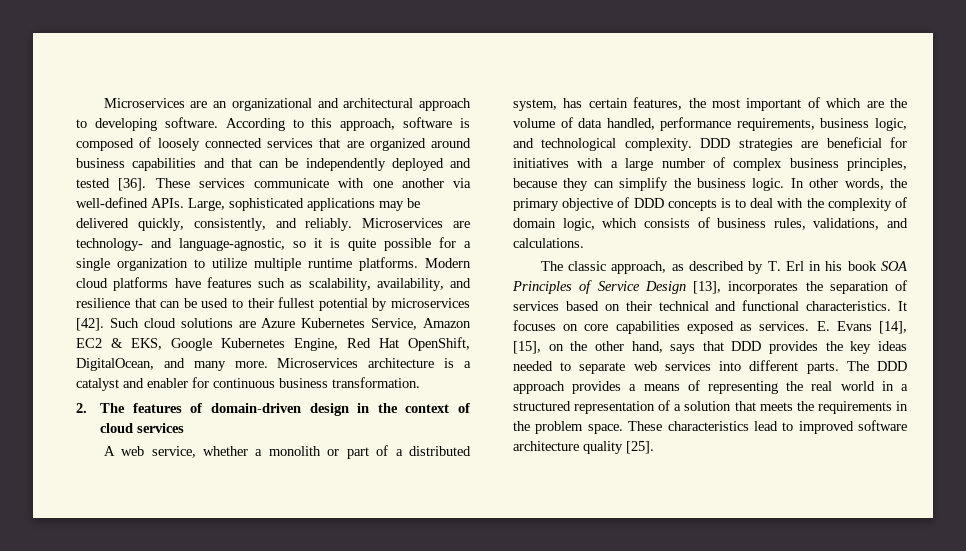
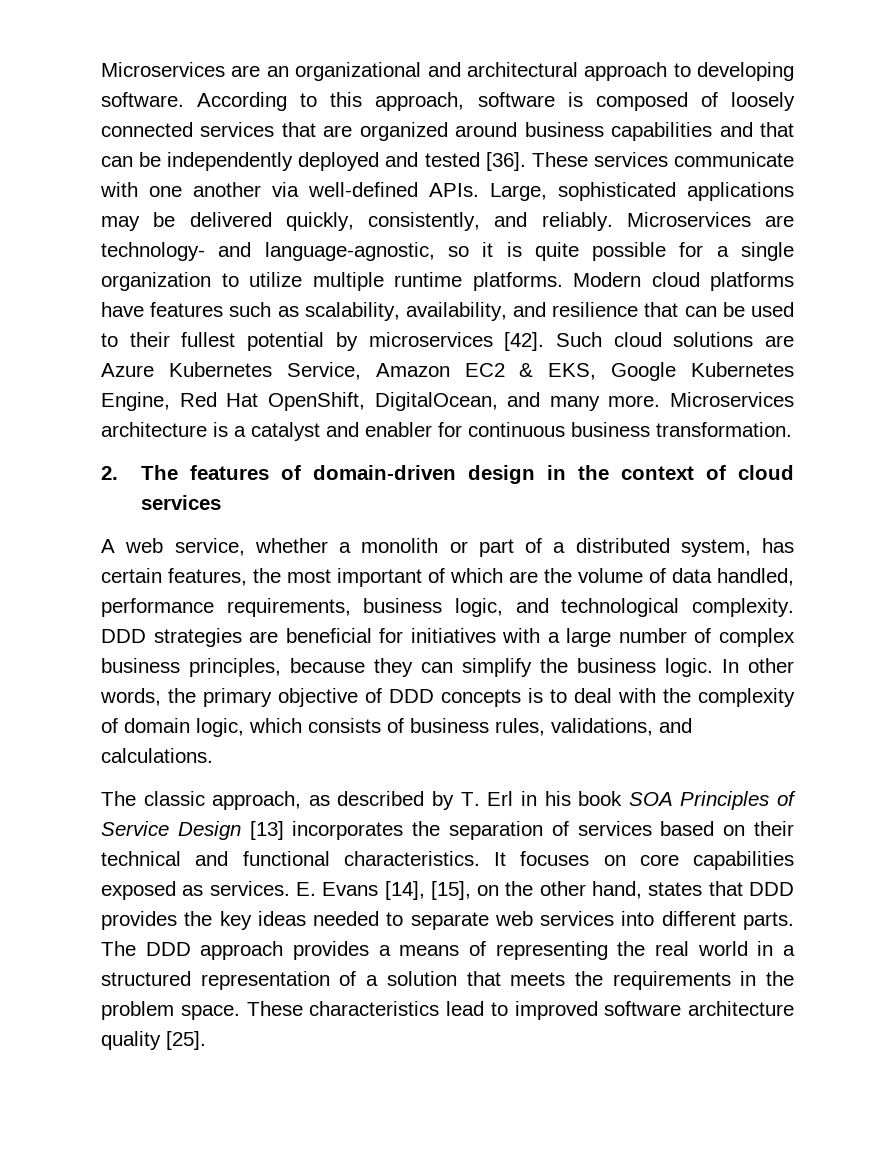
[693,281,721,294] [13], -> [249,821,284,840] [13]
[670,344,696,354] says -> [648,882,703,896] states

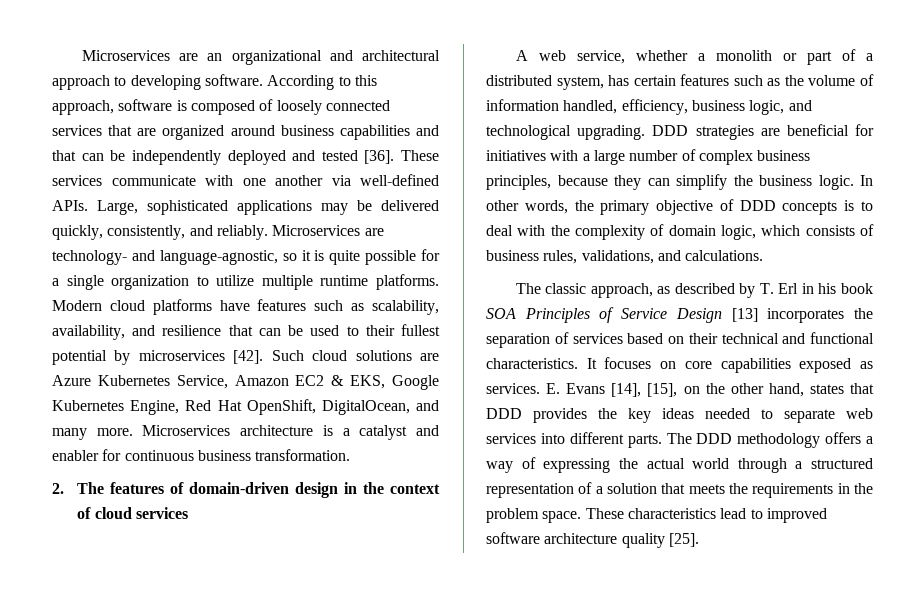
[168,568,794,587] [101,598,351,617] features, the most important of which are the volume of data handled, performance requirements, -> [680,74,874,86] [486,99,688,115] features such as the volume of information handled, efficiency,
[692,598,795,617] complexity. -> [577,125,646,140] upgrading.
[200,941,774,960] approach provides a means of representing the real world in -> [737,432,873,448] [486,457,787,473] methodology offers a way of expressing the actual world through

